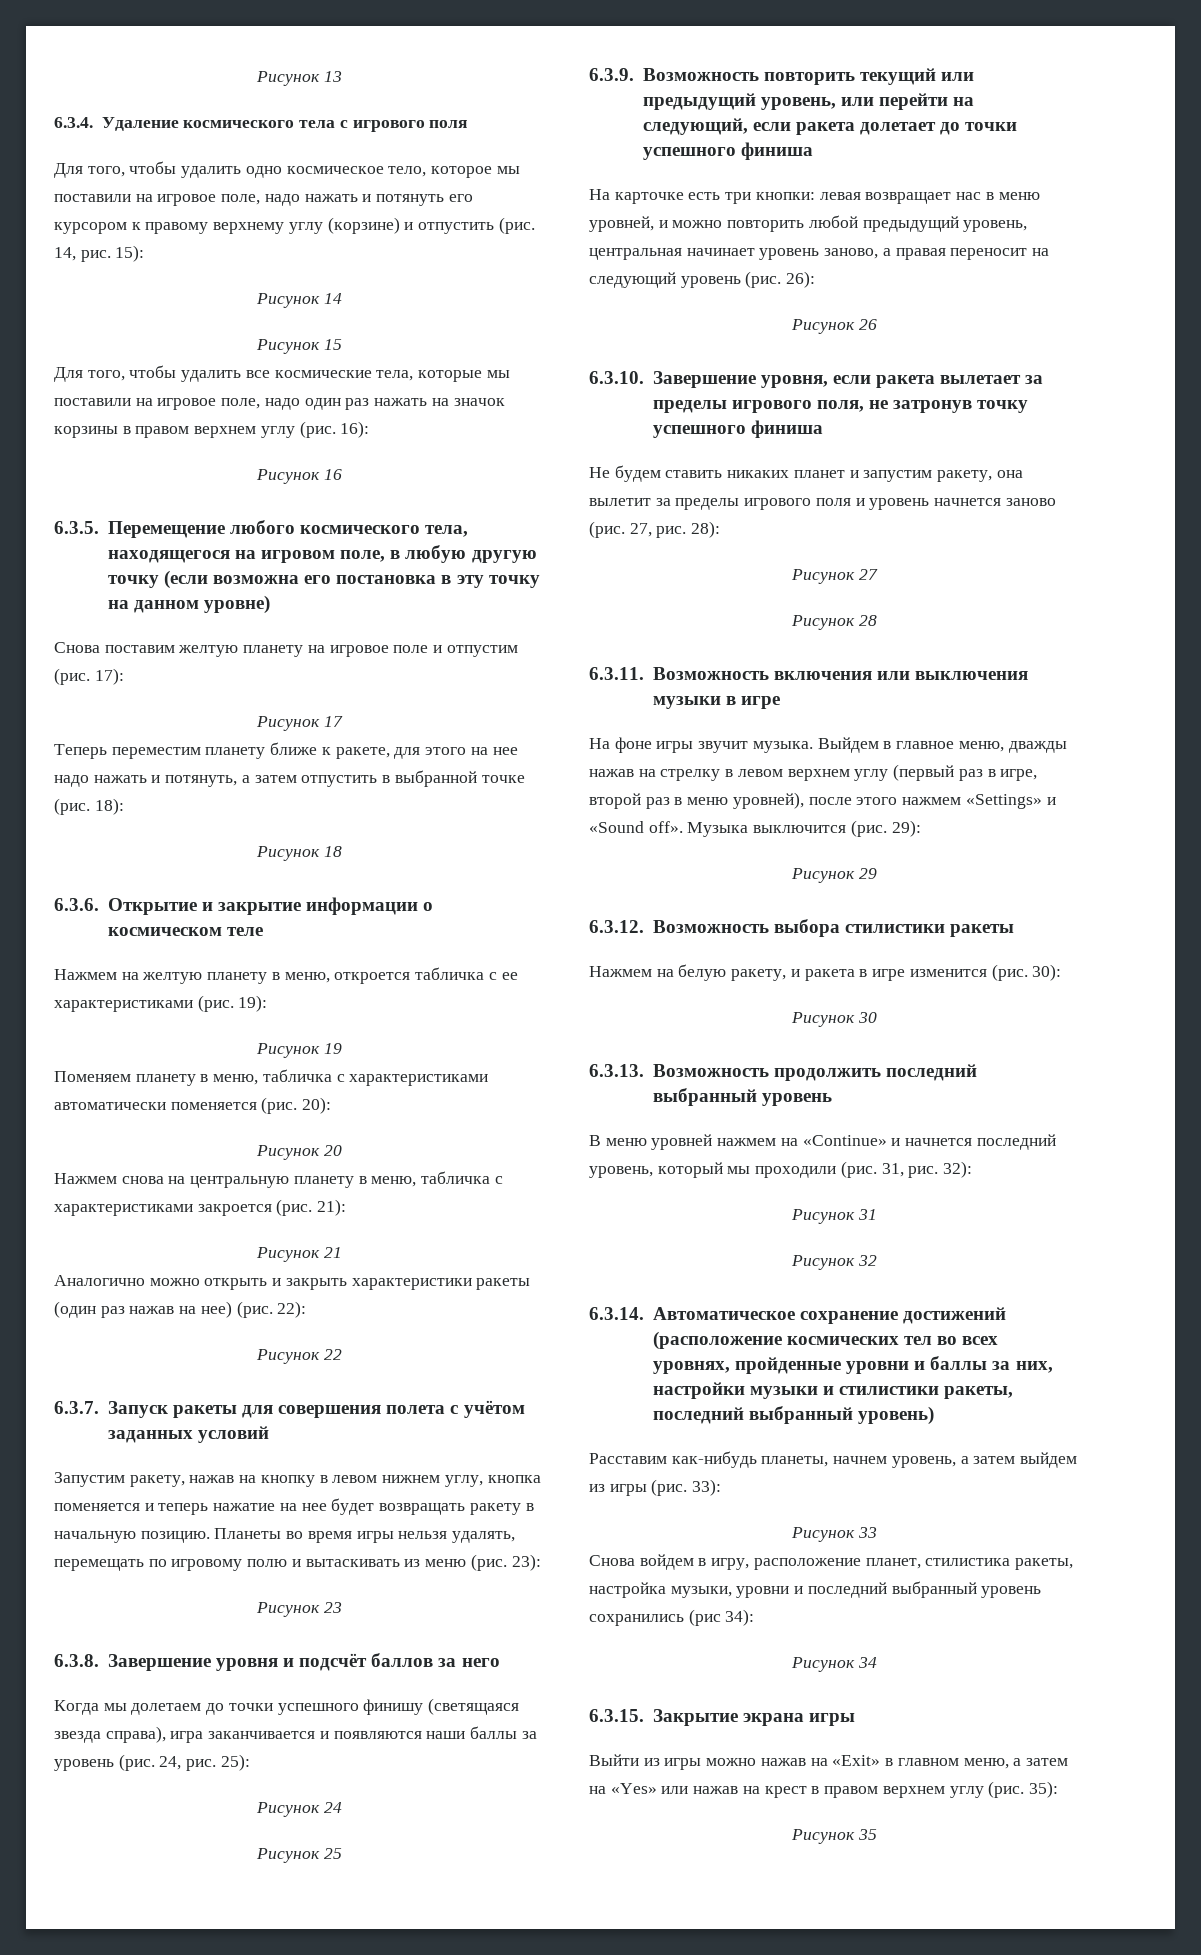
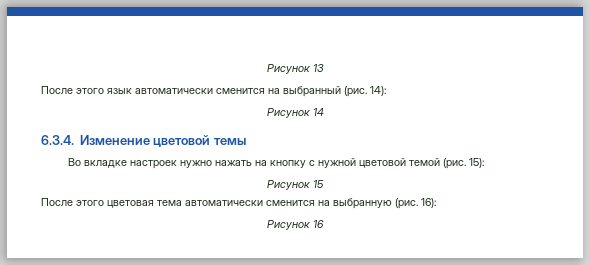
[54,117,468,132] [54,161,520,178] [54,194,473,206] [54,217,535,234] [54,245,145,262] [256,293,342,308] [256,339,342,354] [54,365,510,382] [54,398,505,410] [54,421,370,438] [256,469,342,484] [54,520,469,538] [107,545,537,563] [107,570,540,589] [107,595,271,614] [54,642,518,657] [54,668,124,685] [256,716,343,731] [54,742,518,759] [54,770,525,787] [54,798,124,815] [256,846,342,861] [54,897,434,915] [107,927,263,936] [54,967,518,984] [54,995,268,1012] [256,1043,342,1058] [54,1069,489,1086] [54,1097,332,1114] [256,1145,342,1160] [54,1171,503,1188] [54,1199,347,1216] [256,1247,342,1262] [54,1275,531,1290] [54,1301,307,1318] [256,1349,342,1364] [54,1400,525,1418] [107,1426,269,1443] [54,1472,541,1487] [54,1498,534,1515] [54,1528,516,1543] [54,1554,541,1571] [256,1602,342,1617] [54,1653,500,1671] [54,1698,520,1715] [54,1726,537,1743] [54,1754,250,1771] [256,1802,342,1817] [256,1848,342,1863] [589,68,975,85] [642,93,975,110] [642,118,1018,135] [642,142,813,160] [589,189,1040,204] [589,215,1028,232] [589,248,1050,260] [589,271,816,288] [791,319,877,334] [589,371,1044,388] [652,400,1029,413] [652,420,823,438] [589,465,1023,482] [589,498,1056,510] [589,521,721,538] [791,569,878,584] [791,615,877,630] [589,667,1029,680] [652,696,781,709] [589,737,1067,753] [589,764,1038,781] [589,792,1056,809] [589,820,921,837] [791,868,877,883] [589,919,1015,937] [589,964,1062,981] [791,1012,877,1027] [589,1064,978,1081] [652,1088,832,1106] [589,1134,1056,1150] [589,1161,973,1178] [791,1209,877,1224] [791,1255,877,1270] [589,1307,1007,1324] [652,1331,999,1350] [652,1356,1053,1374] [652,1382,1014,1399] [652,1406,935,1425] [589,1451,1078,1468] [589,1479,722,1496] [791,1527,877,1542] [589,1554,1074,1570] [589,1581,1042,1598] [589,1609,755,1626] [791,1657,877,1672] [589,1709,856,1726] [589,1754,1068,1770] [589,1781,1058,1798] [791,1829,877,1844] 6.3.4. Удаление космического тела с игрового поля // Для того, чтобы удалить одно космическое тело, которое мы поставили на игровое поле, надо нажать и потянуть его курсором к правому верхнему углу (корзине) и отпустить (рис. 14, рис. 15): // Рисунок 14 // Рисунок 15 // Для того, чтобы удалить все космические тела, которые мы поставили на игровое поле, надо один раз нажать на значок корзины в правом верхнем углу (рис. 16): // Рисунок 16 // 6.3.5. Перемещение любого космического тела, находящегося на игровом поле, в любую другую точку (если возможна его постановка в эту точку на данном уровне) // Снова поставим желтую планету на игровое поле и отпустим (рис. 17): // Рисунок 17 // Теперь переместим планету ближе к ракете, для этого на нее надо нажать и потянуть, а затем отпустить в выбранной точке (рис. 18): // Рисунок 18 // 6.3.6. Открытие и закрытие информации о космическом теле // Нажмем на желтую планету в меню, откроется табличка с ее характеристиками (рис. 19): // Рисунок 19 // Поменяем планету в меню, табличка с характеристиками автоматически поменяется (рис. 20): // Рисунок 20 // Нажмем снова на центральную планету в меню, табличка с характеристиками закроется (рис. 21): // Рисунок 21 // Аналогично можно открыть и закрыть характеристики ракеты (один раз нажав на нее) (рис. 22): // Рисунок 22 // 6.3.7. Запуск ракеты для совершения полета с учётом заданных условий // Запустим ракету, нажав на кнопку в левом нижнем углу, кнопка поменяется и теперь нажатие на нее будет возвращать ракету в начальную позицию. Планеты во время игры нельзя удалять, перемещать по игровому полю и вытаскивать из меню (рис. 23): // Рисунок 23 // 6.3.8. Завершение уровня и подсчёт баллов за него // Когда мы долетаем до точки успешного финишу (светящаяся звезда справа), игра заканчивается и появляются наши баллы за уровень (рис. 24, рис. 25): // Рисунок 24 // Рисунок 25 // 6.3.9. Возможность повторить текущий или предыдущий уровень, или перейти на следующий, если ракета долетает до точки успешного финиша // На карточке есть три кнопки: левая возвращает нас в меню уровней, и можно повторить любой предыдущий уровень, центральная начинает уровень заново, а правая переносит на следующий уровень (рис. 26): // Рисунок 26 // 6.3.10. Завершение уровня, если ракета вылетает за пределы игрового поля, не затронув точку успешного финиша // Не будем ставить никаких планет и запустим ракету, она вылетит за пределы игрового поля и уровень начнется заново (рис. 27, рис. 28): // Рисунок 27 // Рисунок 28 // 6.3.11. Возможность включения или выключения музыки в игре // На фоне игры звучит музыка. Выйдем в главное меню, дважды нажав на стрелку в левом верхнем углу (первый раз в игре, второй раз в меню уровней), после этого нажмем «Settings» и «Sound off». Музыка выключится (рис. 29): // Рисунок 29 // 6.3.12. Возможность выбора стилистики ракеты // Нажмем на белую ракету, и ракета в игре изменится (рис. 30): // Рисунок 30 // 6.3.13. Возможность продолжить последний выбранный уровень // В меню уровней нажмем на «Continue» и начнется последний уровень, который мы проходили (рис. 31, рис. 32): // Рисунок 31 // Рисунок 32 // 6.3.14. Автоматическое сохранение достижений (расположение космических тел во всех уровнях, пройденные уровни и баллы за них, настройки музыки и стилистики ракеты, последний выбранный уровень) // Расставим как-нибудь планеты, начнем уровень, а затем выйдем из игры (рис. 33): // Рисунок 33 // Снова войдем в игру, расположение планет, стилистика ракеты, настройка музыки, уровни и последний выбранный уровень сохранились (рис 34): // Рисунок 34 // 6.3.15. Закрытие экрана игры // Выйти из игры можно нажав на «Exit» в главном меню, а затем на «Yes» или нажав на крест в правом верхнем углу (рис. 35): // Рисунок 35 -> [41,86,386,97] [266,108,324,118] [41,135,246,148] [68,158,485,169] [267,180,324,190] [41,198,436,209] [267,220,324,230] После этого язык автоматически сменится на выбранный (рис. 14): // Рисунок 14 // 6.3.4. Изменение цветовой темы // Во вкладке настроек нужно нажать на кнопку с нужной цветовой темой (рис. 15): // Рисунок 15 // После этого цветовая тема автоматически сменится на выбранную (рис. 16): // Рисунок 16

